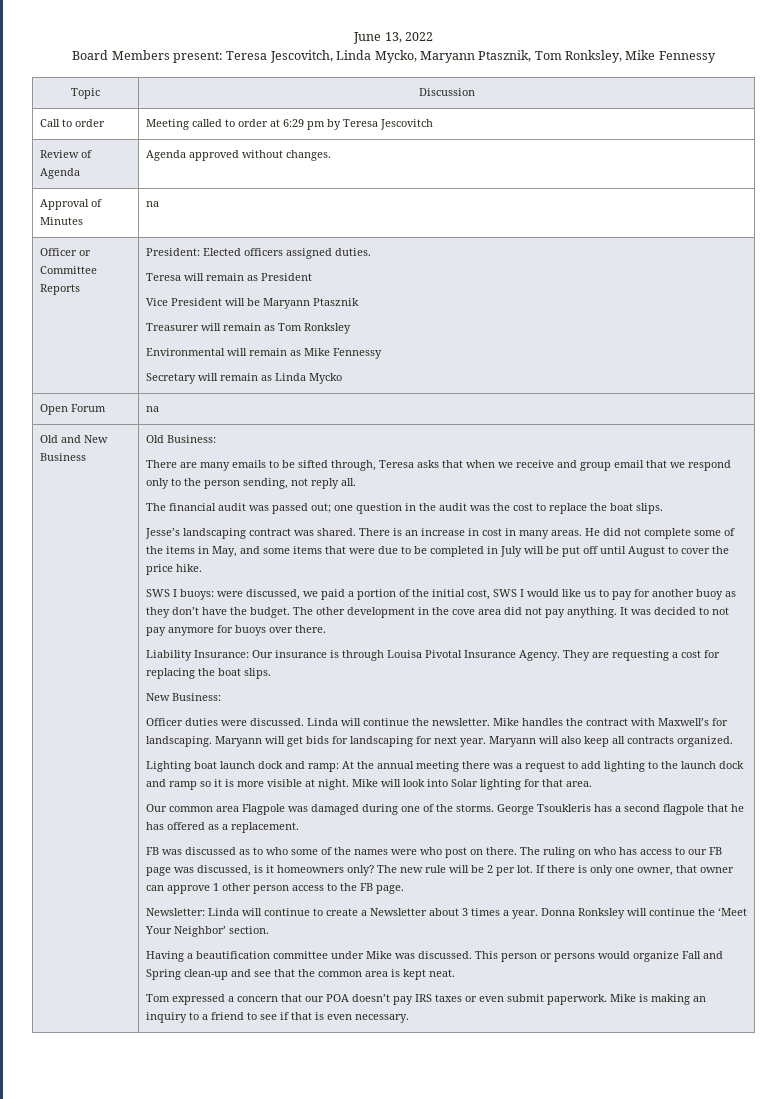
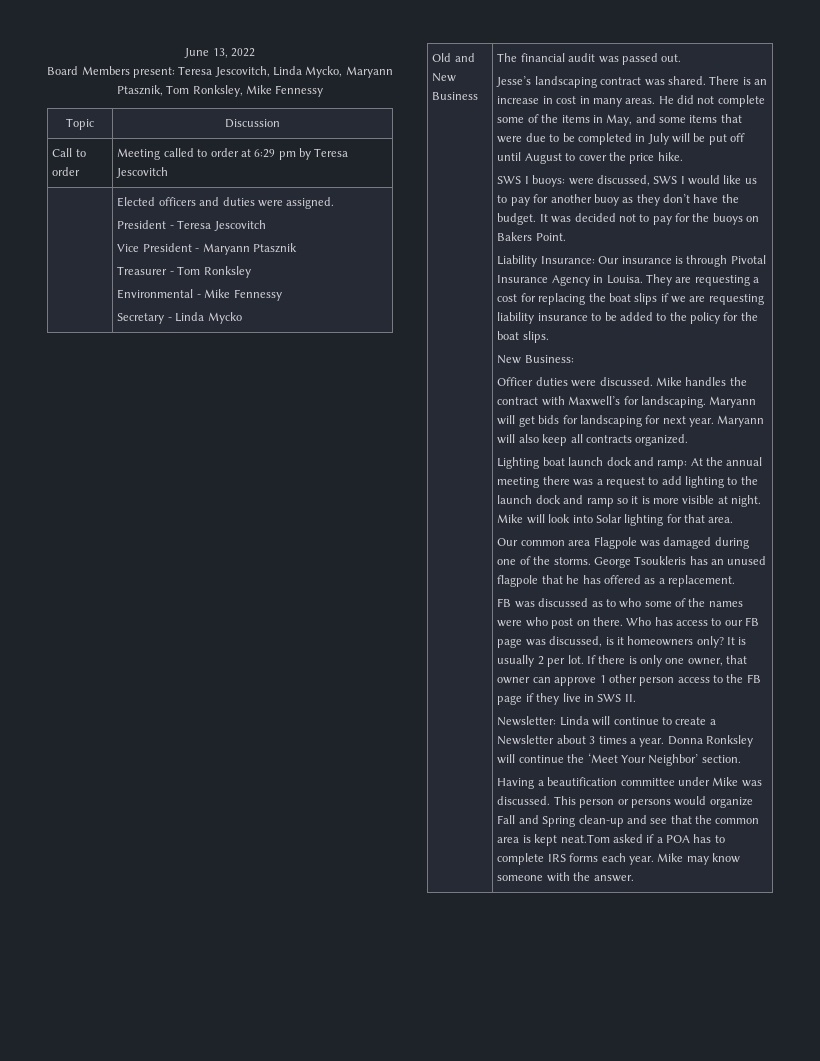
[39,150,92,158] [39,168,80,179] [145,150,331,161] [39,199,102,210] [39,217,83,225] [145,201,159,207] [39,248,91,256] [39,266,97,274] [39,284,80,295] [145,248,371,259] [145,273,312,281] Review of Agenda | Agenda approved without changes. // Approval of Minutes | na // Officer or Committee Reports | President: Elected officers assigned duties. // Teresa will remain as President -> [117,197,335,209] [117,220,266,231] | Elected officers and duties were assigned. // President - Teresa Jescovitch
[224,298,260,306] will be -> [195,248,200,252] -
[200,323,275,331] will remain as -> [169,271,174,275] -
[226,348,301,356] will remain as -> [196,294,201,298] -
[197,373,272,381] will remain as -> [167,317,172,321] -
[39,404,106,415] [145,406,159,412] // Open Forum | na -> (242, 318) none
[145,435,216,443] [145,460,731,471] [145,478,356,489] Old Business: // There are many emails to be sifted through, Teresa asks that when we receive and group email that we respond only to the person sending, not reply all. // -> (479, 96) none
[310,503,663,514] out; one question in the audit was the cost to replace the boat slips. -> [661,54,682,62] out.
[302,589,490,600] we paid a portion of the initial cost, -> (650, 180) none
[292,607,729,618] [145,625,326,636] The other development in the cove area did not pay anything. It was decided to not pay anymore for buoys over there. -> [539,213,760,225] [497,232,566,241] It was decided not to pay for the buoys on Bakers Point.
[386,650,422,658] Louisa -> (728, 261) none
[518,650,560,661] Agency. -> [551,275,643,286] Agency in Louisa.
(241, 672) none -> [634,293,764,305] [497,312,758,324] [497,331,520,340] slips if we are requesting liability insurance to be added to the policy for the boat
[306,718,490,726] Linda will continue the newsletter. -> (653, 381) none
[614,804,660,812] a second -> [711,556,767,565] an unused
[519,847,616,858] The ruling on who -> [626,617,652,626] Who
[376,865,484,873] The new rule will be -> [727,637,747,645] [497,655,535,667] It is usually
[375,885,404,894] page. -> [497,693,636,705] page if they live in SWS II.
[428,969,455,977] [145,994,706,1005] [145,1012,409,1023] neat. // Tom expressed a concern that our POA doesn’t pay IRS taxes or even submit paperwork. Mike is making an inquiry to a friend to see if that is even necessary. -> [560,834,725,843] [497,853,741,865] [497,872,634,882] neat.Tom asked if a POA has to complete IRS forms each year. Mike may know someone with the answer.

